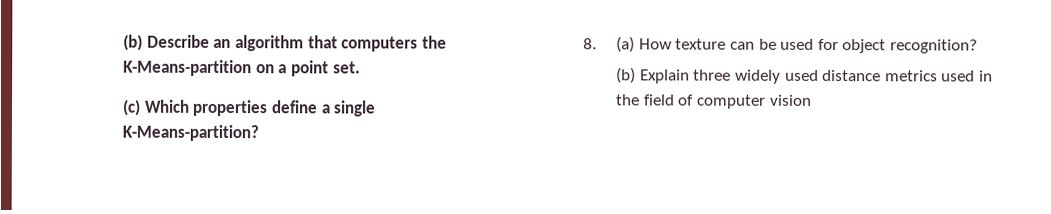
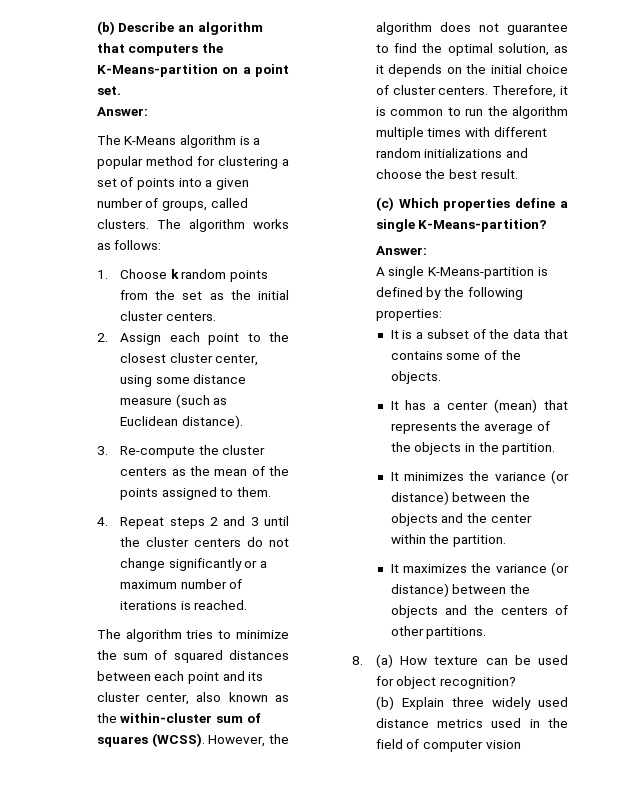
(361, 67) none -> [96,107,148,116] [96,135,261,148] [96,156,289,169] [96,177,249,190] [96,198,248,211] [96,219,289,232] [96,240,162,250] [96,269,269,282] [120,290,289,300] [120,311,216,321] [96,332,289,345] [120,353,259,366] [120,374,247,387] [120,394,228,408] [120,415,243,429] [96,445,266,458] [120,466,289,476] [120,487,272,500] [96,516,289,529] [120,537,289,547] [120,558,268,571] [120,579,243,589] [120,600,248,610] [96,629,289,642] [96,650,289,663] [96,671,264,684] [96,692,289,705] [96,713,261,723] [96,733,289,747] [375,22,568,35] [375,43,568,56] [375,64,568,77] [375,85,568,98] [375,106,568,119] [375,127,547,140] [375,148,529,158] [375,169,518,179] // Answer: // The K-Means algorithm is a popular method for clustering a set of points into a given number of groups, called clusters. The algorithm works as follows: // 1. Choose k random points from the set as the initial cluster centers. // 2. Assign each point to the closest cluster center, using some distance measure (such as Euclidean distance). // 3. Re-compute the cluster centers as the mean of the points assigned to them. // 4. Repeat steps 2 and 3 until the cluster centers do not change significantly or a maximum number of iterations is reached. // The algorithm tries to minimize the sum of squared distances between each point and its cluster center, also known as the within-cluster sum of squares (WCSS). However, the algorithm does not guarantee to find the optimal solution, as it depends on the initial choice of cluster centers. Therefore, it is common to run the algorithm multiple times with different random initializations and choose the best result.
(260, 133) none -> [375,246,427,255] [375,266,548,279] [375,287,523,300] [375,309,442,321] [390,329,568,339] [390,350,521,360] [390,371,441,384] [390,399,568,413] [390,421,550,434] [390,442,556,455] [390,470,569,484] [390,491,530,505] [390,513,532,526] [390,534,506,547] [390,562,569,576] [390,583,530,597] [390,605,568,618] [390,626,487,639] // Answer: // A single K-Means-partition is defined by the following properties: // It is a subset of the data that contains some of the objects. // It has a center (mean) that represents the average of the objects in the partition. // It minimizes the variance (or distance) between the objects and the center within the partition. // It maximizes the variance (or distance) between the objects and the centers of other partitions.

